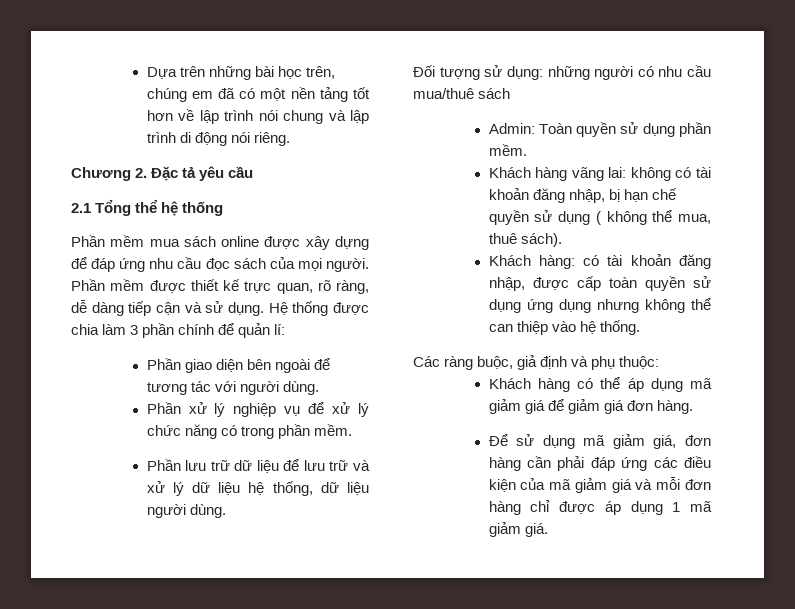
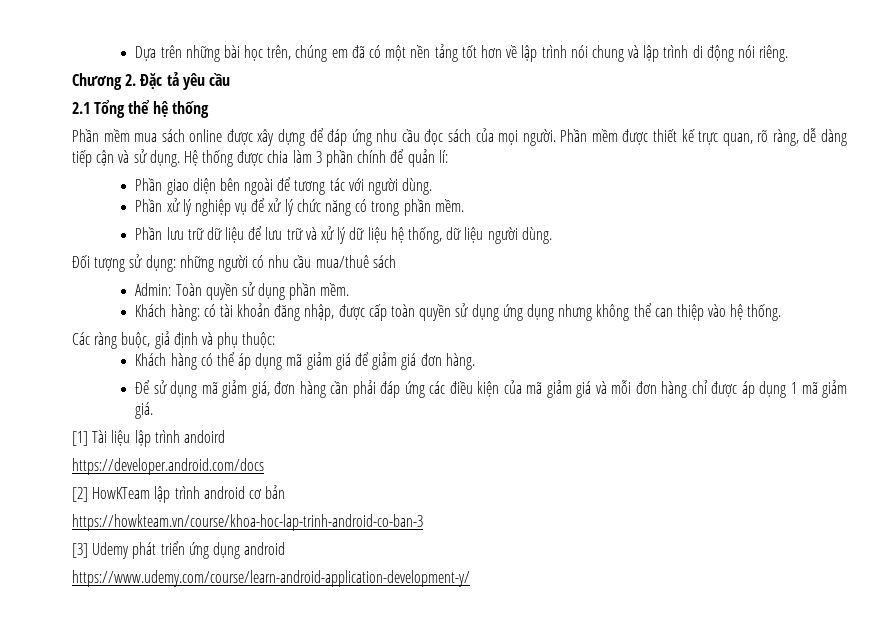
[488,167,711,181] [488,188,677,203] [488,210,711,225] [488,233,562,247] // Khách hàng vãng lai: không có tài khoản đăng nhập, bị hạn chế quyền sử dụng ( không thể mua, thuê sách). -> (350, 289) none
(548, 530) none -> [72,430,225,447] [72,458,264,475] [72,485,286,503] [72,514,423,531] [72,541,286,559] [72,570,470,587] // [1] Tài liệu lập trình andoird // https://developer.android.com/docs // [2] HowKTeam lập trình android cơ bản // https://howkteam.vn/course/khoa-hoc-lap-trinh-android-co-ban-3 // [3] Udemy phát triển ứng dụng android // https://www.udemy.com/course/learn-android-application-development-y/

